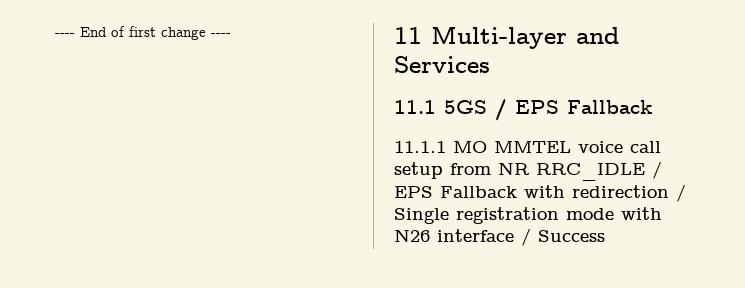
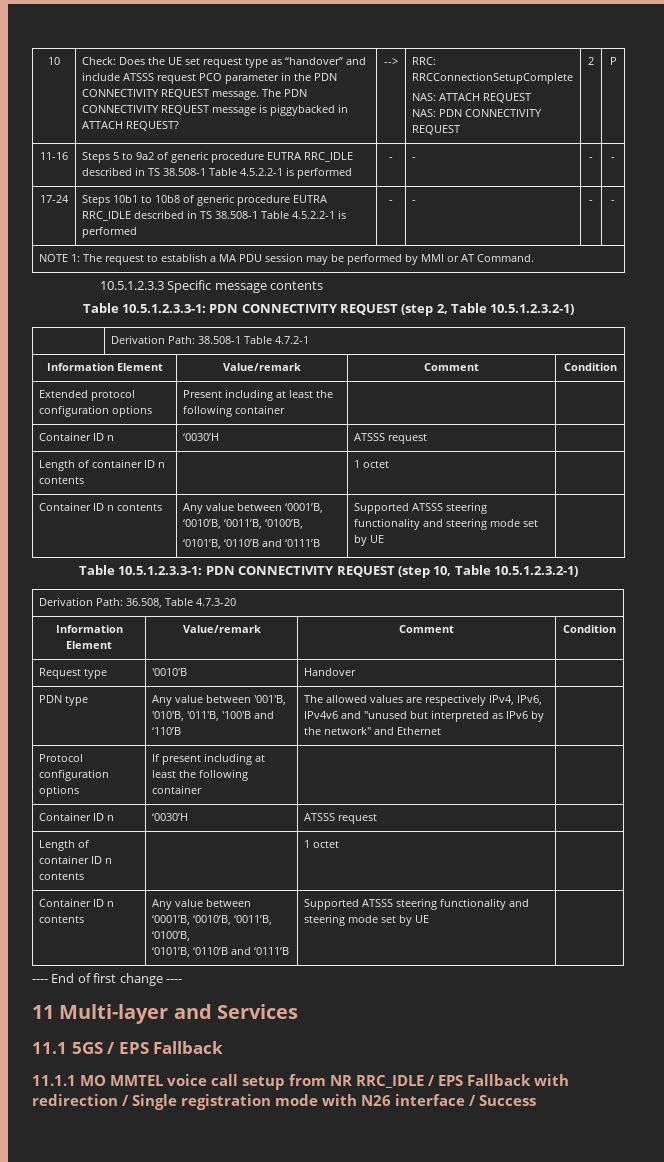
(55, 35) none -> [48,57,60,65] [82,57,367,68] [82,72,338,84] [82,89,308,100] [82,104,349,116] [82,121,180,131] [384,58,398,65] [412,57,437,65] [412,72,574,84] [412,93,532,103] [412,109,543,117] [412,125,461,135] [588,57,594,65] [609,57,617,65] [40,152,68,160] [82,151,354,163] [82,167,353,179] [389,157,393,160] [412,157,417,160] [589,157,593,160] [611,157,615,160] [40,195,69,203] [82,194,328,206] [82,210,347,221] [82,227,138,238] [389,200,393,203] [412,200,417,203] [589,200,593,203] [611,200,615,203] [39,253,535,265] [99,280,324,293] [82,303,575,316] [111,335,310,344] [46,363,163,371] [223,363,301,371] [424,363,479,371] [563,363,617,371] [39,390,136,401] [39,405,153,417] [183,389,334,401] [183,405,286,417] [39,432,115,441] [183,433,220,441] [354,433,428,444] [39,459,166,471] [39,477,85,484] [354,460,390,468] [39,502,163,511] [183,503,324,514] [183,519,304,529] [183,539,321,549] [354,502,488,514] [354,518,539,530] [354,535,385,546] [79,565,578,578] [39,597,237,608] [55,625,123,633] [66,641,112,649] [182,625,261,633] [399,625,454,633] [563,625,616,633] [39,668,108,679] [152,668,188,676] [304,668,357,676] [39,695,89,706] [152,695,287,706] [152,711,275,721] [152,727,182,735] [304,694,543,706] [304,710,545,722] [304,727,442,735] [39,754,84,762] [39,769,110,781] [39,785,80,797] [152,753,266,765] [152,769,249,781] [152,785,203,794] [39,812,115,821] [152,813,189,821] [304,813,378,824] [39,840,91,851] [39,855,113,864] [39,873,85,880] [304,840,340,848] [39,898,115,907] [39,916,85,923] [152,899,252,910] [152,915,273,925] [152,931,191,941] [152,947,290,957] [304,898,530,910] [304,914,430,926] 10 | Check: Does the UE set request type as “handover” and include ATSSS request PCO parameter in the PDN CONNECTIVITY REQUEST message. The PDN CONNECTIVITY REQUEST message is piggybacked in ATTACH REQUEST? | --> | RRC: RRCConnectionSetupComplete // NAS: ATTACH REQUEST // NAS: PDN CONNECTIVITY REQUEST | 2 | P // 11-16 | Steps 5 to 9a2 of generic procedure EUTRA RRC_IDLE described in TS 38.508-1 Table 4.5.2.2-1 is performed | - | - | - | - // 17-24 | Steps 10b1 to 10b8 of generic procedure EUTRA RRC_IDLE described in TS 38.508-1 Table 4.5.2.2-1 is performed | - | - | - | - // NOTE 1: The request to establish a MA PDU session may be performed by MMI or AT Command. // 10.5.1.2.3.3 Specific message contents // Table 10.5.1.2.3.3-1: PDN CONNECTIVITY REQUEST (step 2, Table 10.5.1.2.3.2-1) // | Derivation Path: 38.508-1 Table 4.7.2-1 // Information Element | Value/remark | Comment | Condition // Extended protocol configuration options | Present including at least the following container | | // Container ID n | ‘0030’H | ATSSS request | // Length of container ID n contents | | 1 octet | // Container ID n contents | Any value between ‘0001’B, ‘0010’B, ‘0011’B, ‘0100’B, // ‘0101’B, ‘0110’B and ‘0111’B | Supported ATSSS steering functionality and steering mode set by UE | // Table 10.5.1.2.3.3-1: PDN CONNECTIVITY REQUEST (step 10, Table 10.5.1.2.3.2-1) // Derivation Path: 36.508, Table 4.7.3-20 // Information Element | Value/remark | Comment | Condition // Request type | '0010'B | Handover | // PDN type | Any value between '001'B, '010'B, '011'B, '100'B and ‘110’B | The allowed values are respectively IPv4, IPv6, IPv4v6 and "unused but interpreted as IPv6 by the network" and Ethernet | // Protocol configuration options | If present including at least the following container | | // Container ID n | ‘0030’H | ATSSS request | // Length of container ID n contents | | 1 octet | // Container ID n contents | Any value between ‘0001’B, ‘0010’B, ‘0011’B, ‘0100’B, // ‘0101’B, ‘0110’B and ‘0111’B | Supported ATSSS steering functionality and steering mode set by UE | //

